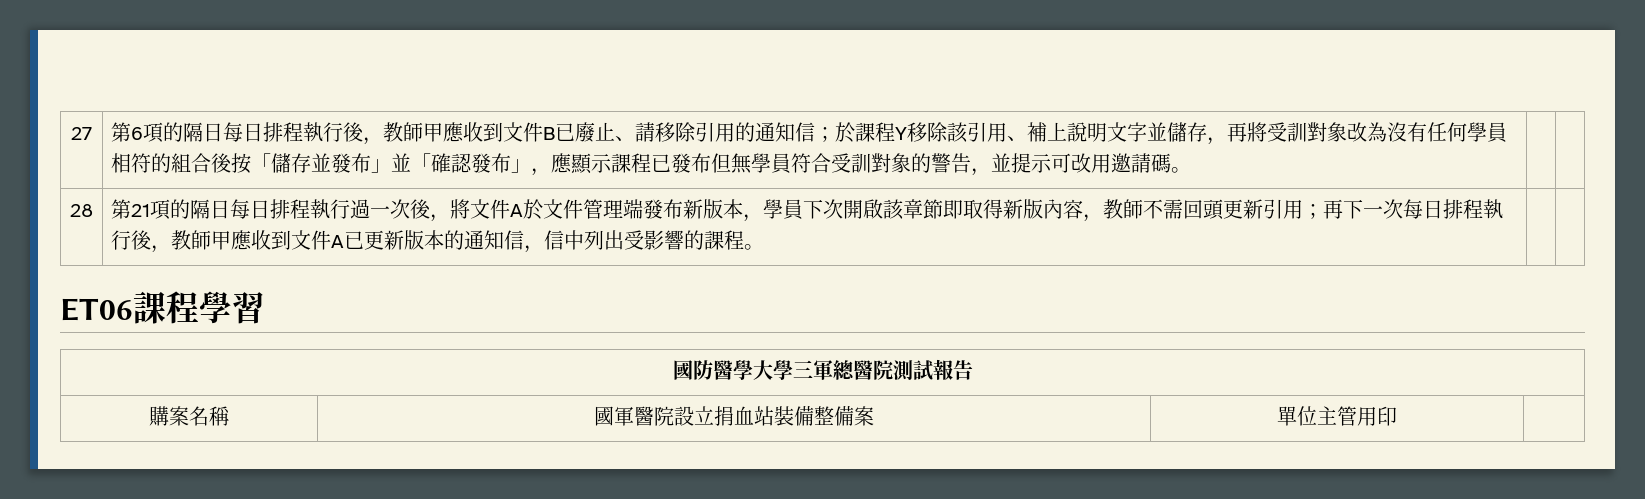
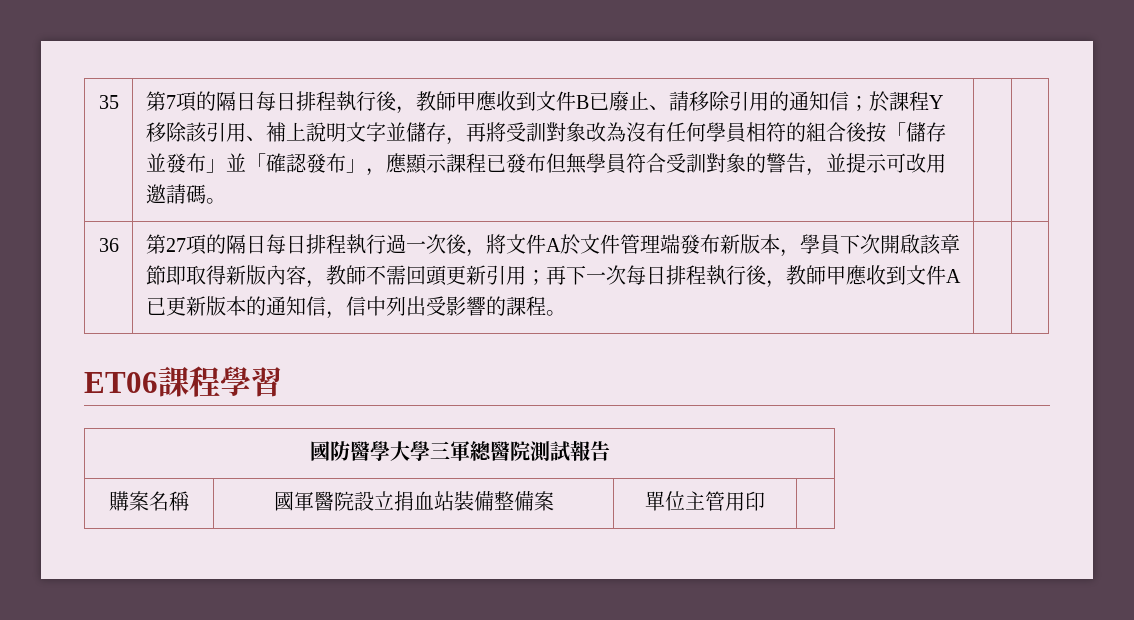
[71,127,92,140] [111,122,144,142] 27 | 第6 -> [98,95,119,109] [145,91,176,111] 35 | 第7
[70,204,93,217] [111,199,151,219] 28 | 第21 -> [98,238,119,252] [145,234,186,254] 36 | 第27

